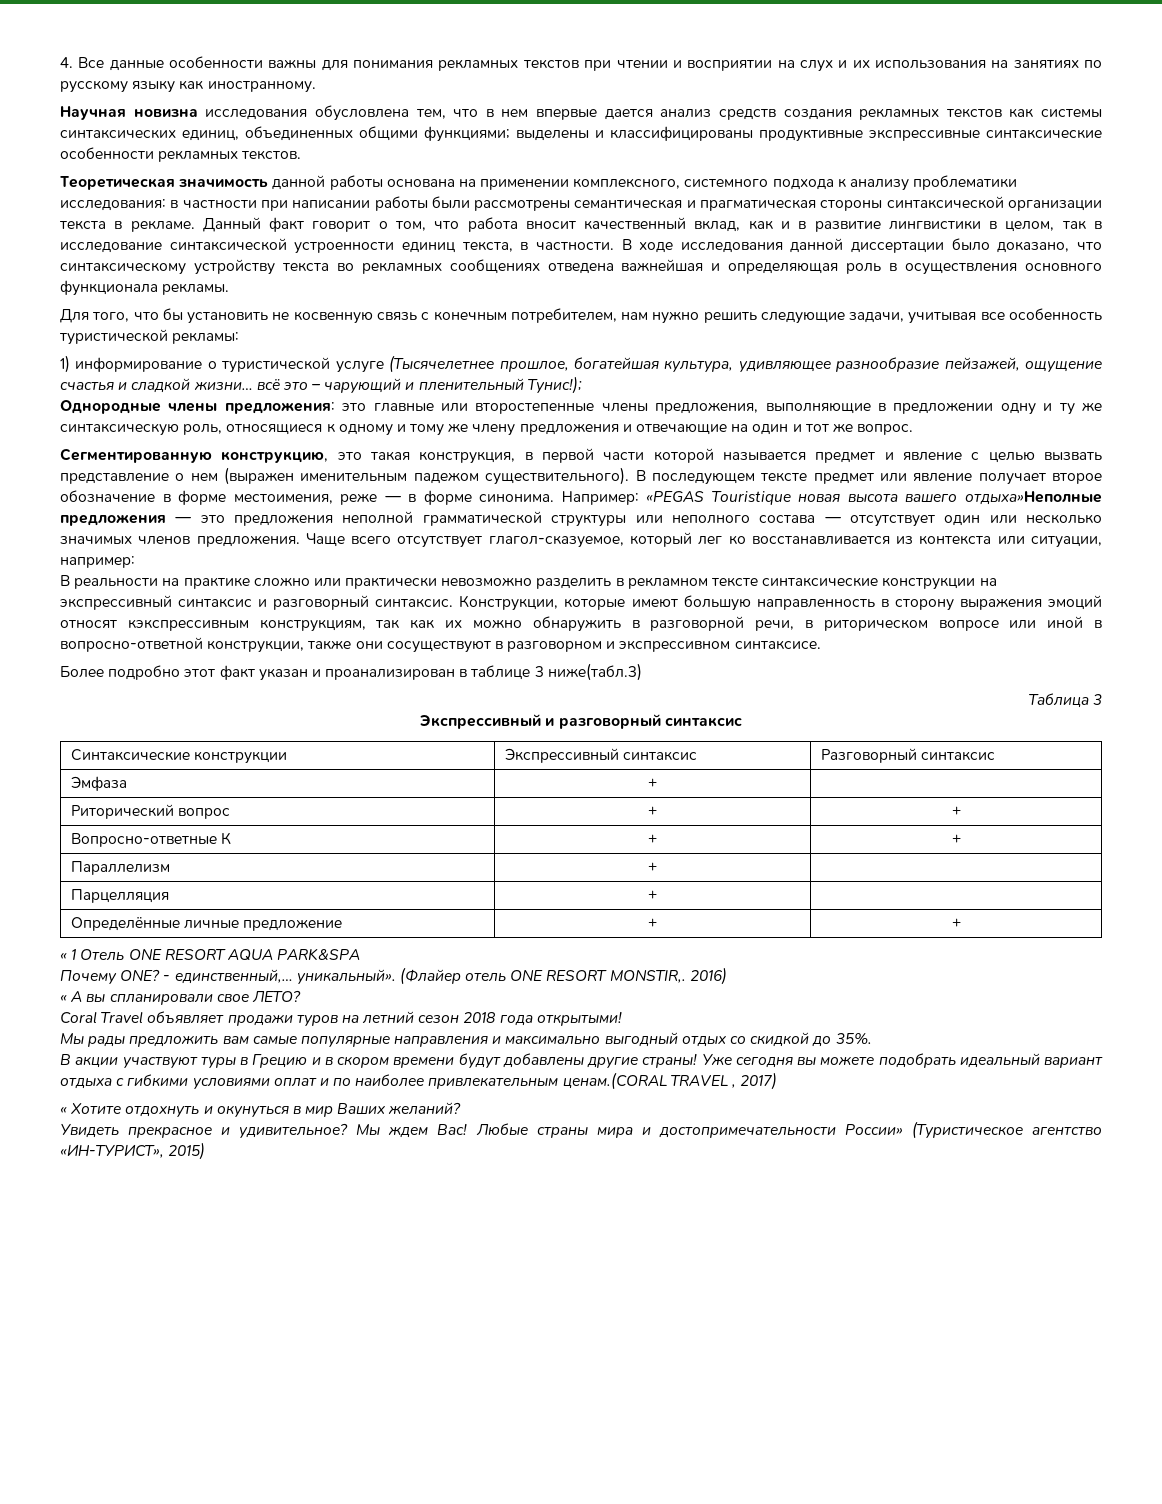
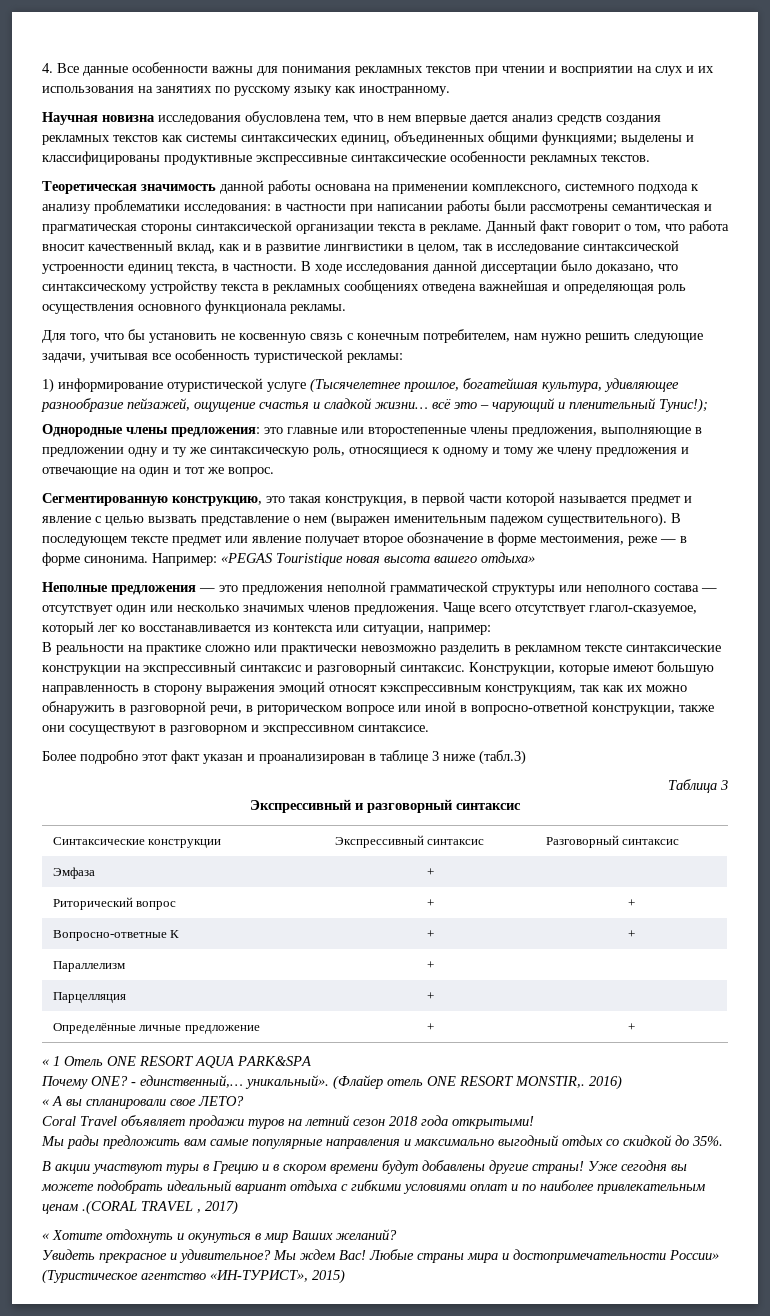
[336,263,354,271] во -> [262,284,269,291] в
[889,263,898,271] в -> (686, 289) none
[207,357,331,373] о туристической -> [167,378,263,392] отуристической
[965,491,1102,505] отдыха»Неполные -> [481,552,535,563] [42,582,108,592] отдыха» // Неполные
[547,663,642,681] ниже(табл.3) -> [443,750,526,765] ниже (табл.3)
[562,1072,667,1090] ценам.(CORAL -> [42,1200,137,1215] ценам .(CORAL

